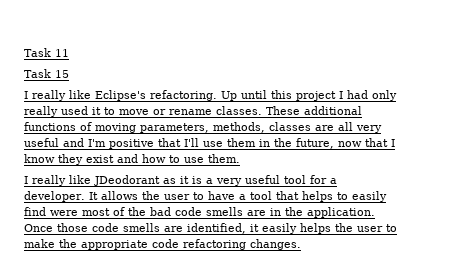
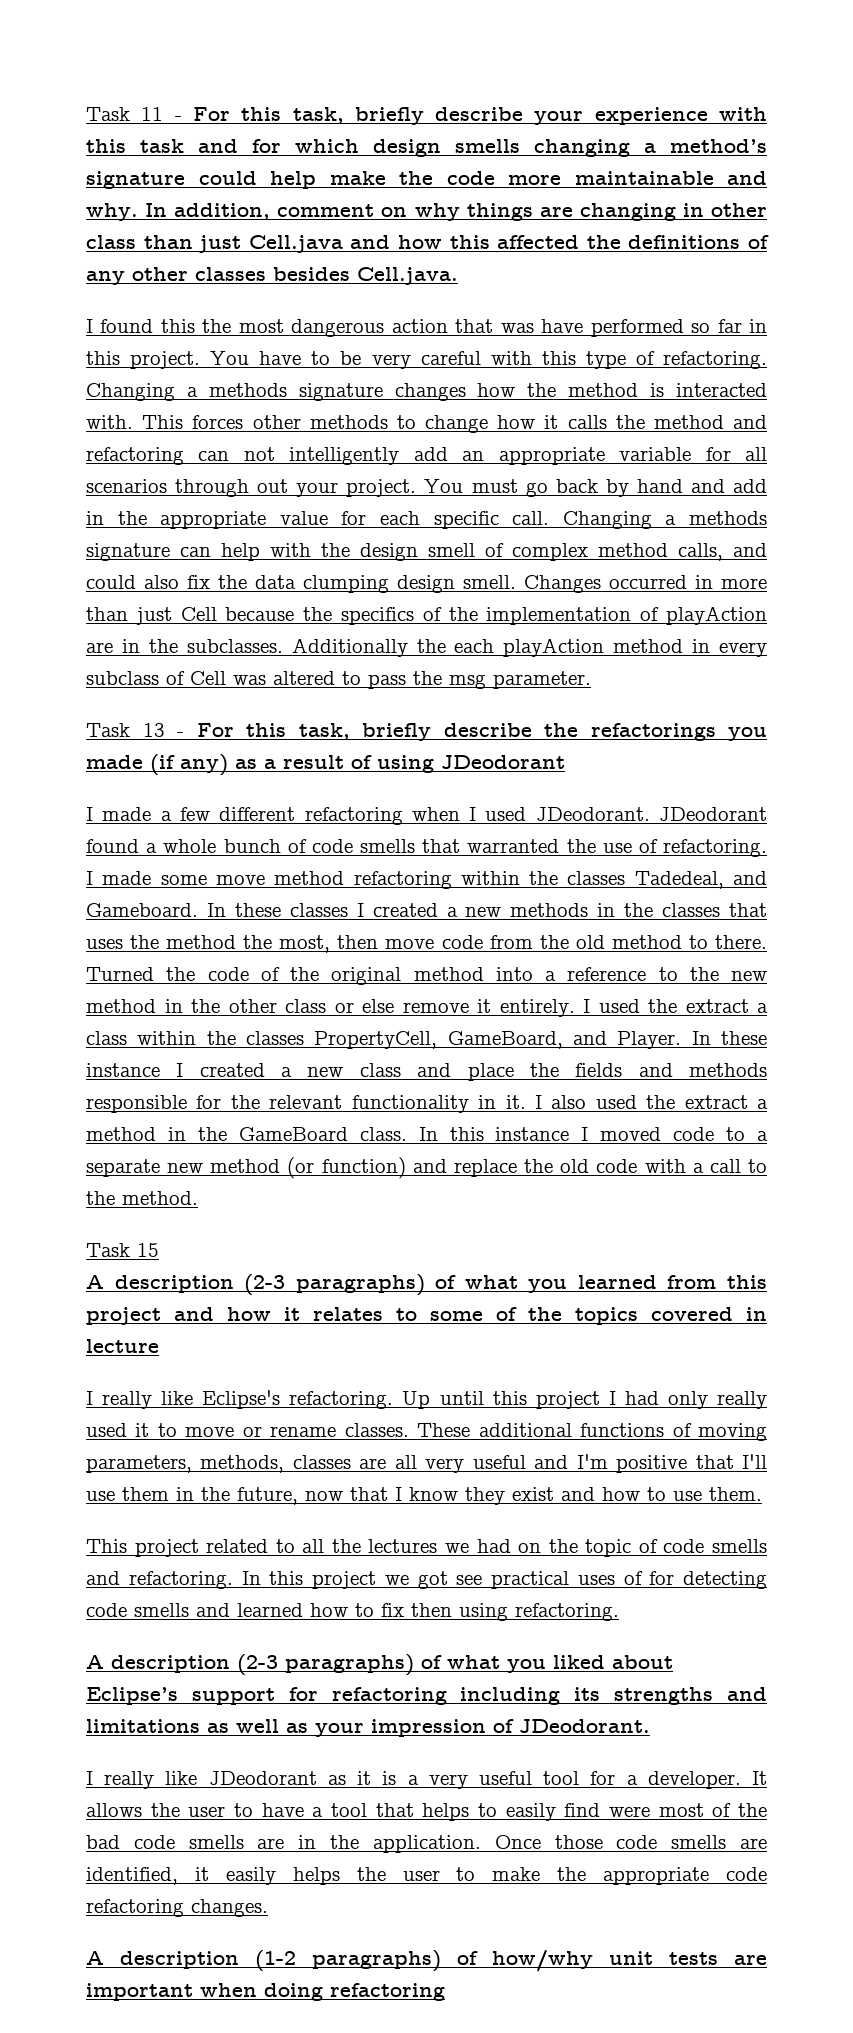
[24,69,69,78] // Task 15 -> [174,107,767,125] [86,139,767,157] [86,171,767,189] [86,203,768,221] [86,235,770,253] [86,267,458,285] [86,319,767,337] [86,351,767,369] [86,383,768,401] [86,415,767,433] [86,447,768,465] [86,479,767,497] [86,511,768,529] [86,543,767,561] [86,575,767,593] [86,606,767,625] [86,638,767,657] [86,671,591,689] [86,723,767,741] [86,754,565,776] [86,807,767,825] [86,839,767,857] [86,871,767,889] [86,903,767,917] [86,935,768,953] [86,967,767,985] [86,999,768,1017] [86,1031,768,1049] [86,1063,768,1081] [86,1095,768,1113] [86,1127,768,1141] [86,1157,767,1179] [86,1191,198,1205] [86,1243,159,1257] [86,1274,767,1296] [86,1307,767,1325] [86,1339,159,1353] - For this task, briefly describe your experience with this task and for which design smells changing a method’s signature could help make the code more maintainable and why. In addition, comment on why things are changing in other class than just Cell.java and how this affected the definitions of any other classes besides Cell.java. // I found this the most dangerous action that was have performed so far in this project. You have to be very careful with this type of refactoring. Changing a methods signature changes how the method is interacted with. This forces other methods to change how it calls the method and refactoring can not intelligently add an appropriate variable for all scenarios through out your project. You must go back by hand and add in the appropriate value for each specific call. Changing a methods signature can help with the design smell of complex method calls, and could also fix the data clumping design smell. Changes occurred in more than just Cell because the specifics of the implementation of playAction are in the subclasses. Additionally the each playAction method in every subclass of Cell was altered to pass the msg parameter. // Task 13 - For this task, briefly describe the refactorings you made (if any) as a result of using JDeodorant // I made a few different refactoring when I used JDeodorant. JDeodorant found a whole bunch of code smells that warranted the use of refactoring. I made some move method refactoring within the classes Tadedeal, and Gameboard. In these classes I created a new methods in the classes that uses the method the most, then move code from the old method to there. Turned the code of the original method into a reference to the new method in the other class or else remove it entirely. I used the extract a class within the classes PropertyCell, GameBoard, and Player. In these instance I created a new class and place the fields and methods responsible for the relevant functionality in it. I also used the extract a method in the GameBoard class. In this instance I moved code to a separate new method (or function) and replace the old code with a call to the method. // Task 15 // A description (2-3 paragraphs) of what you learned from this project and how it relates to some of the topics covered in lecture
(240, 158) none -> [86,1539,767,1557] [86,1571,767,1589] [86,1603,619,1621] [86,1654,673,1676] [86,1687,767,1705] [86,1719,650,1737] // This project related to all the lectures we had on the topic of code smells and refactoring. In this project we got see practical uses of for detecting code smells and learned how to fix then using refactoring. // A description (2-3 paragraphs) of what you liked about Eclipse’s support for refactoring including its strengths and limitations as well as your impression of JDeodorant.
(301, 244) none -> [86,1950,767,1972] [86,1983,445,2001] // A description (1-2 paragraphs) of how/why unit tests are important when doing refactoring

